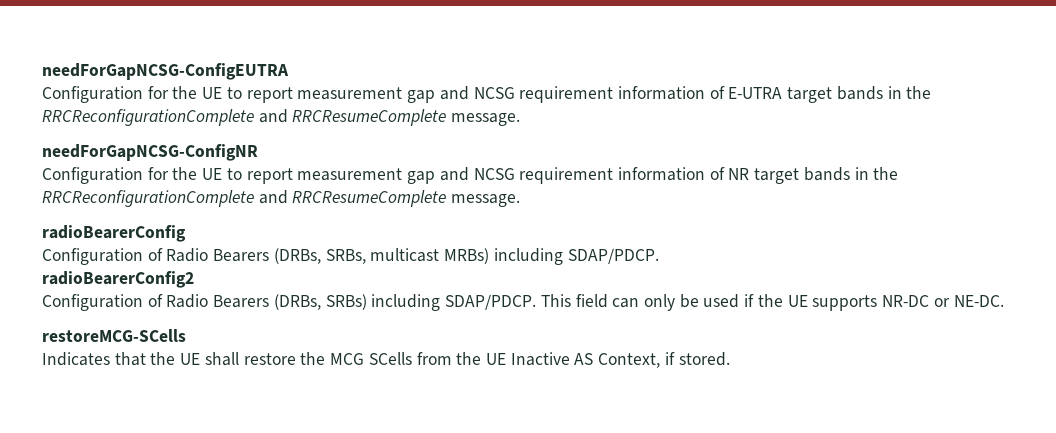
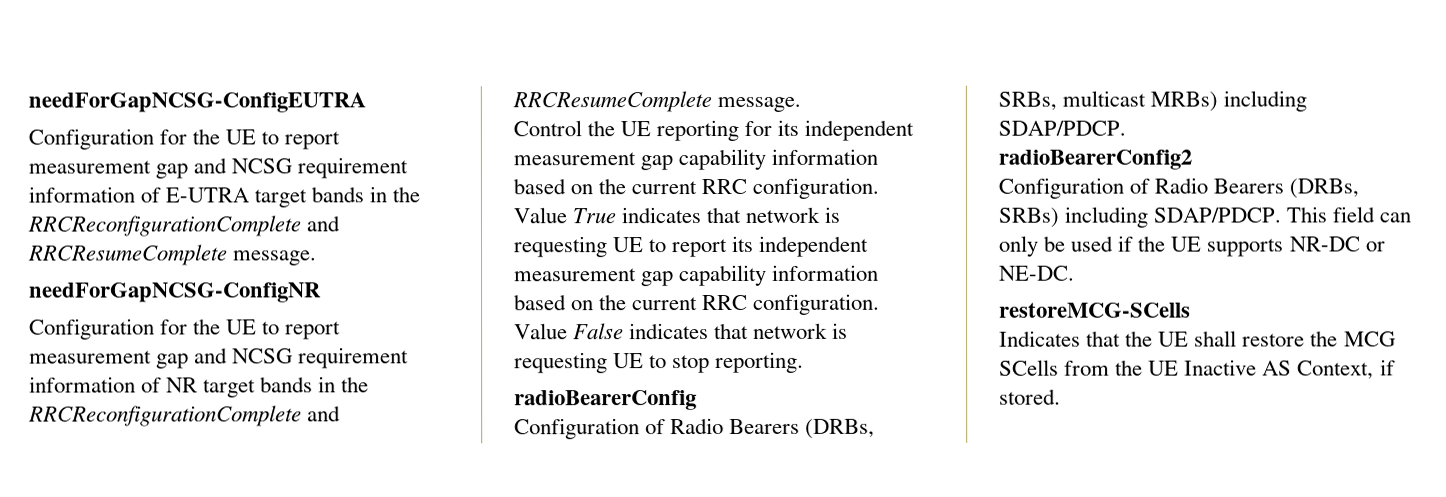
(521, 200) none -> [513,119,915,142] [513,148,879,171] [513,177,880,199] [513,206,841,224] [513,235,870,258] [514,264,880,287] [514,293,881,315] [514,322,849,340] [514,351,805,374] // Control the UE reporting for its independent measurement gap capability information based on the current RRC configuration. Value True indicates that network is requesting UE to report its independent measurement gap capability information based on the current RRC configuration. Value False indicates that network is requesting UE to stop reporting.

